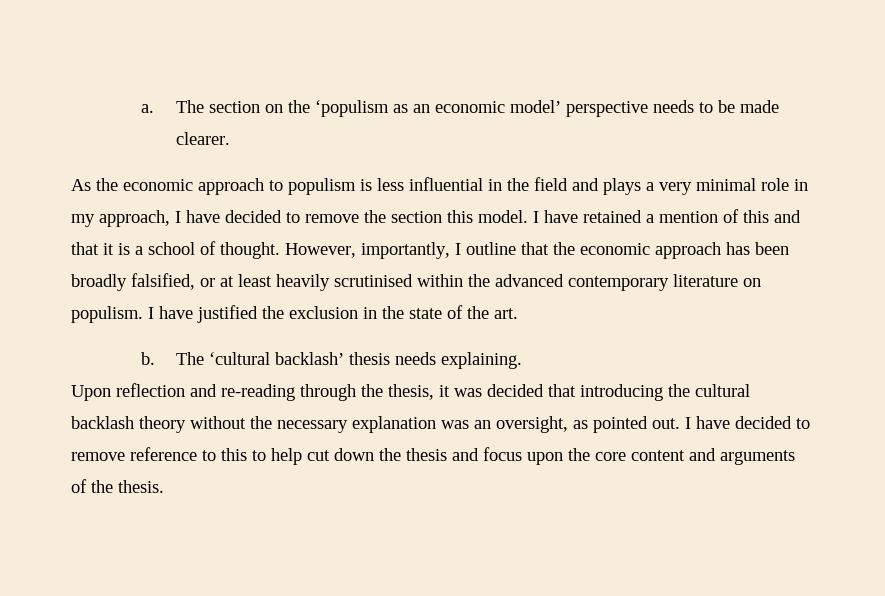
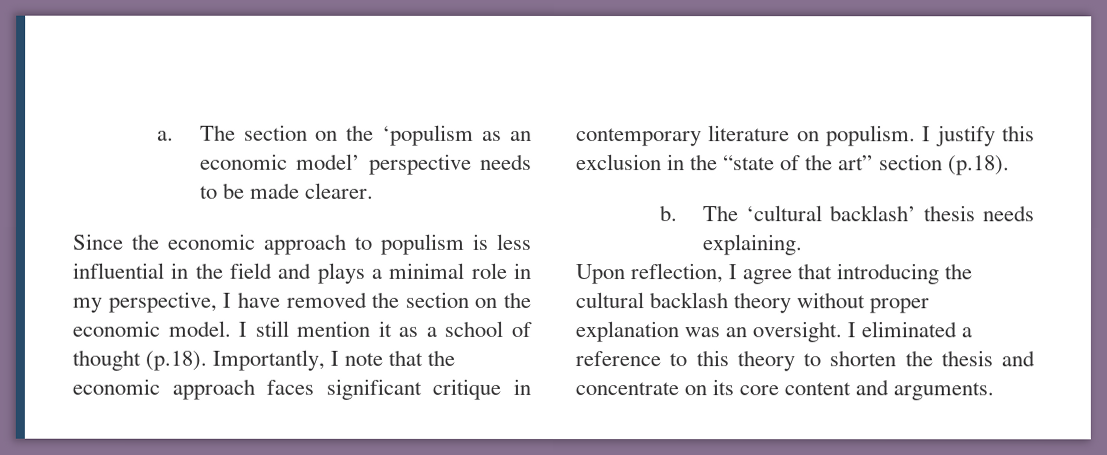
[71,179,91,191] As -> [72,233,123,250] Since
[659,182,692,195] very -> (382, 273) none
[99,209,801,227] [71,241,789,259] [71,273,564,291] approach, I have decided to remove the section this model. I have retained a mention of this and that it is a school of thought. However, importantly, I outline that the economic approach has been broadly falsified, or at least heavily scrutinised within the advanced -> [107,291,531,313] [72,320,532,337] [72,349,456,371] [72,378,531,400] perspective, I have removed the section on the economic model. I still mention it as a school of thought (p.18). Importantly, I note that the economic approach faces significant critique in
[159,305,284,323] have justified the -> [935,125,1035,147] justify this
[409,305,518,319] state of the art. -> [723,154,1010,176] “state of the art” section (p.18).
[116,383,544,401] reflection and re-reading through the thesis, it was decided -> [630,263,793,285] reflection, I agree
[250,416,348,433] the necessary -> [869,298,930,314] proper
[496,416,810,433] [71,447,795,465] [71,479,164,493] oversight, as pointed out. I have decided to remove reference to this to help cut down the thesis and focus upon the core content and arguments of the thesis. -> [752,321,973,343] [575,350,1035,372] [575,379,995,401] oversight. I eliminated a reference to this theory to shorten the thesis and concentrate on its core content and arguments.

